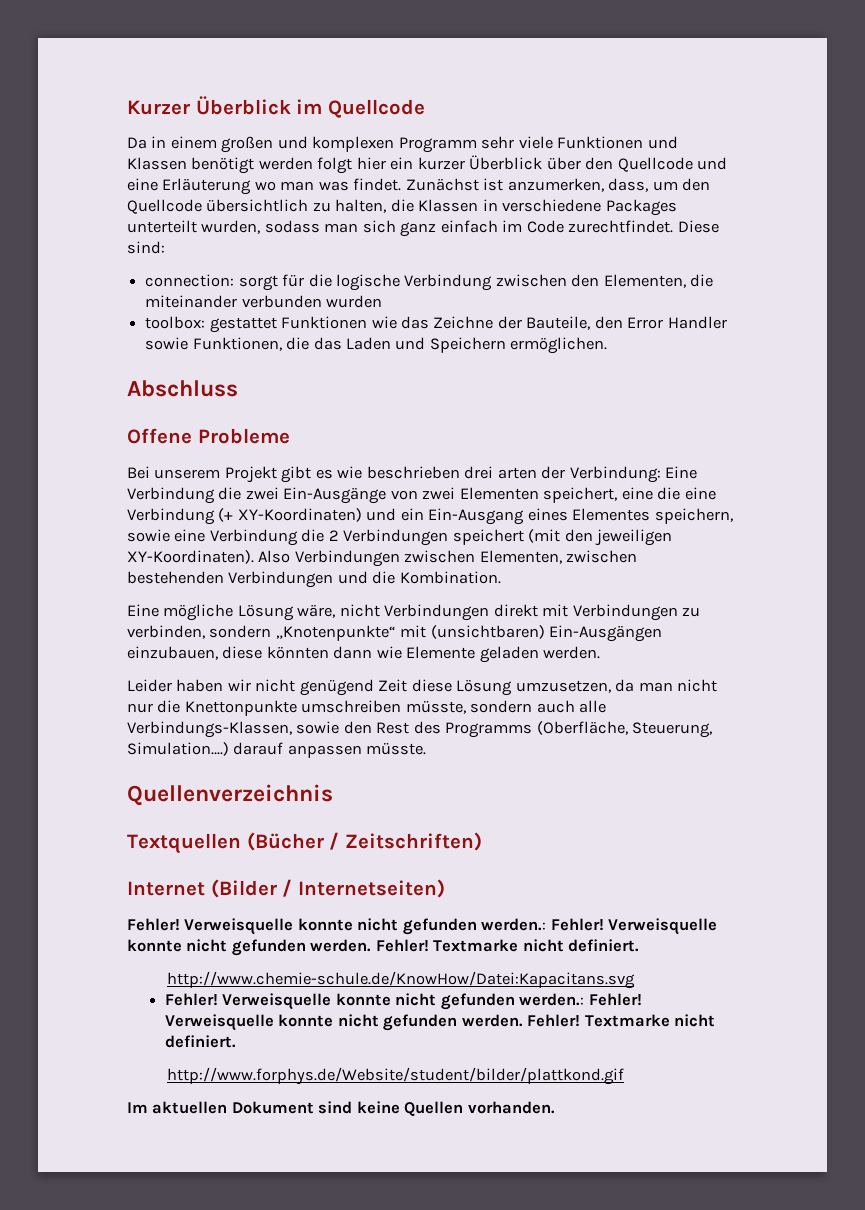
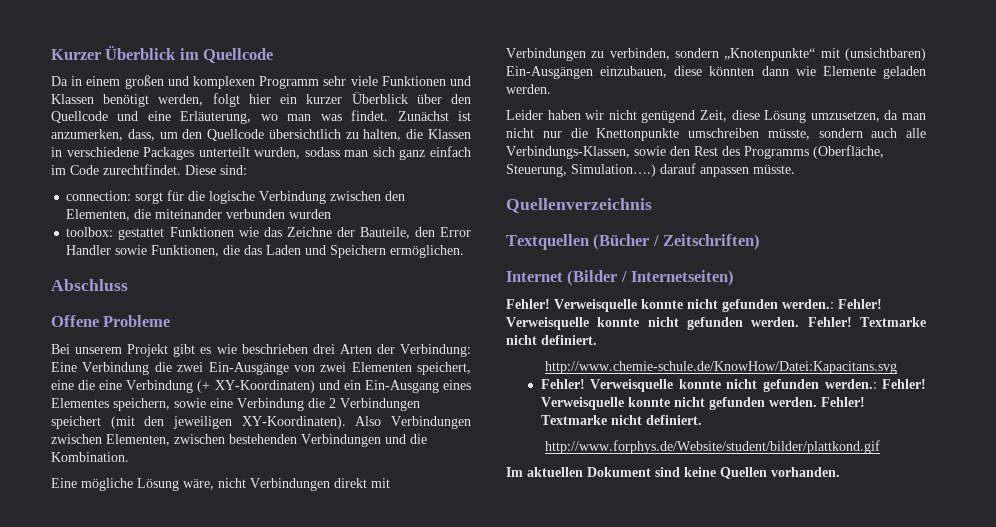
[258,157,313,170] werden -> [158,94,204,106] werden,
[162,178,252,195] Erläuterung -> [180,111,252,124] Erläuterung,
[497,467,537,479] arten -> [339,344,372,354] Arten
[378,679,408,692] Zeit -> [700,110,727,122] Zeit,

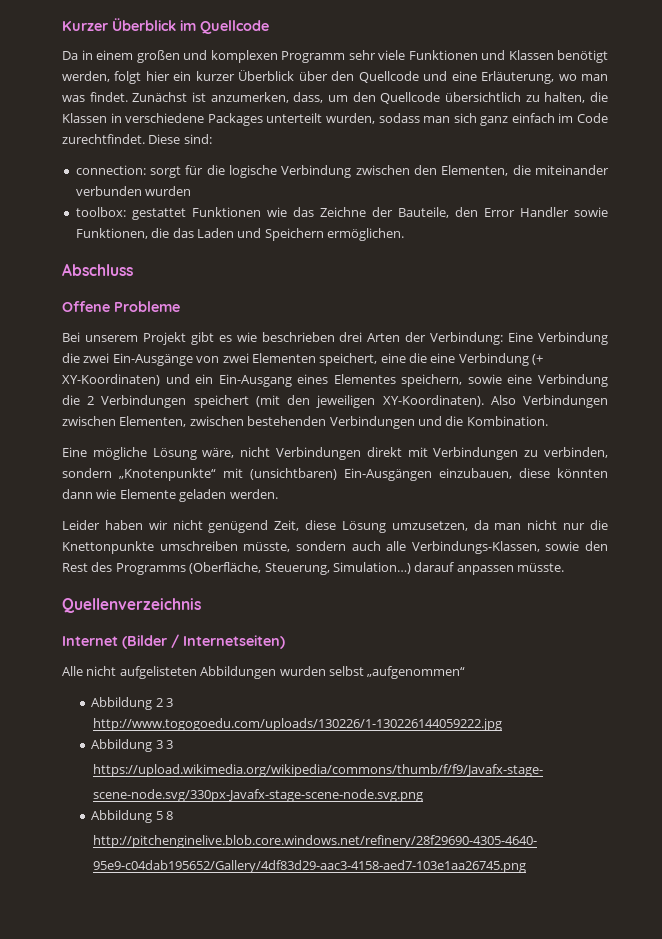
[571,164,656,177] Simulation….) -> [332,562,411,574] Simulation…)
[506,234,761,250] // Textquellen (Bücher / Zeitschriften) -> (201, 605) none
[506,299,882,312] [506,317,926,330] [506,335,597,345] [545,361,898,374] [540,379,926,392] [540,397,865,410] [540,415,702,425] [545,440,881,454] [506,467,840,479] Fehler! Verweisquelle konnte nicht gefunden werden.: Fehler! Verweisquelle konnte nicht gefunden werden. Fehler! Textmarke nicht definiert. // http://www.chemie-schule.de/KnowHow/Datei:Kapacitans.svg // Fehler! Verweisquelle konnte nicht gefunden werden.: Fehler! Verweisquelle konnte nicht gefunden werden. Fehler! Textmarke nicht definiert. // http://www.forphys.de/Website/student/bilder/plattkond.gif // Im aktuellen Dokument sind keine Quellen vorhanden. -> [62,666,466,679] [91,697,174,710] [93,718,503,731] [91,739,174,752] [93,764,544,777] [93,789,424,802] [91,810,174,823] [93,835,538,848] [93,860,527,873] Alle nicht aufgelisteten Abbildungen wurden selbst „aufgenommen“ // Abbildung 2 3 // http://www.togogoedu.com/uploads/130226/1-130226144059222.jpg // Abbildung 3 3 // https://upload.wikimedia.org/wikipedia/commons/thumb/f/f9/Javafx-stage- // scene-node.svg/330px-Javafx-stage-scene-node.svg.png // Abbildung 5 8 // http://pitchenginelive.blob.core.windows.net/refinery/28f29690-4305-4640- // 95e9-c04dab195652/Gallery/4df83d29-aac3-4158-aed7-103e1aa26745.png

